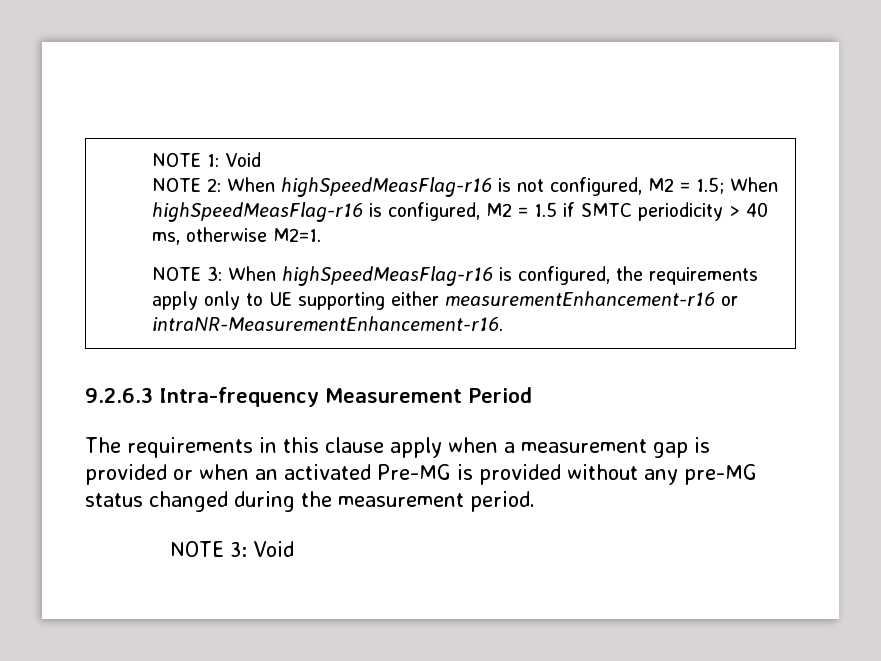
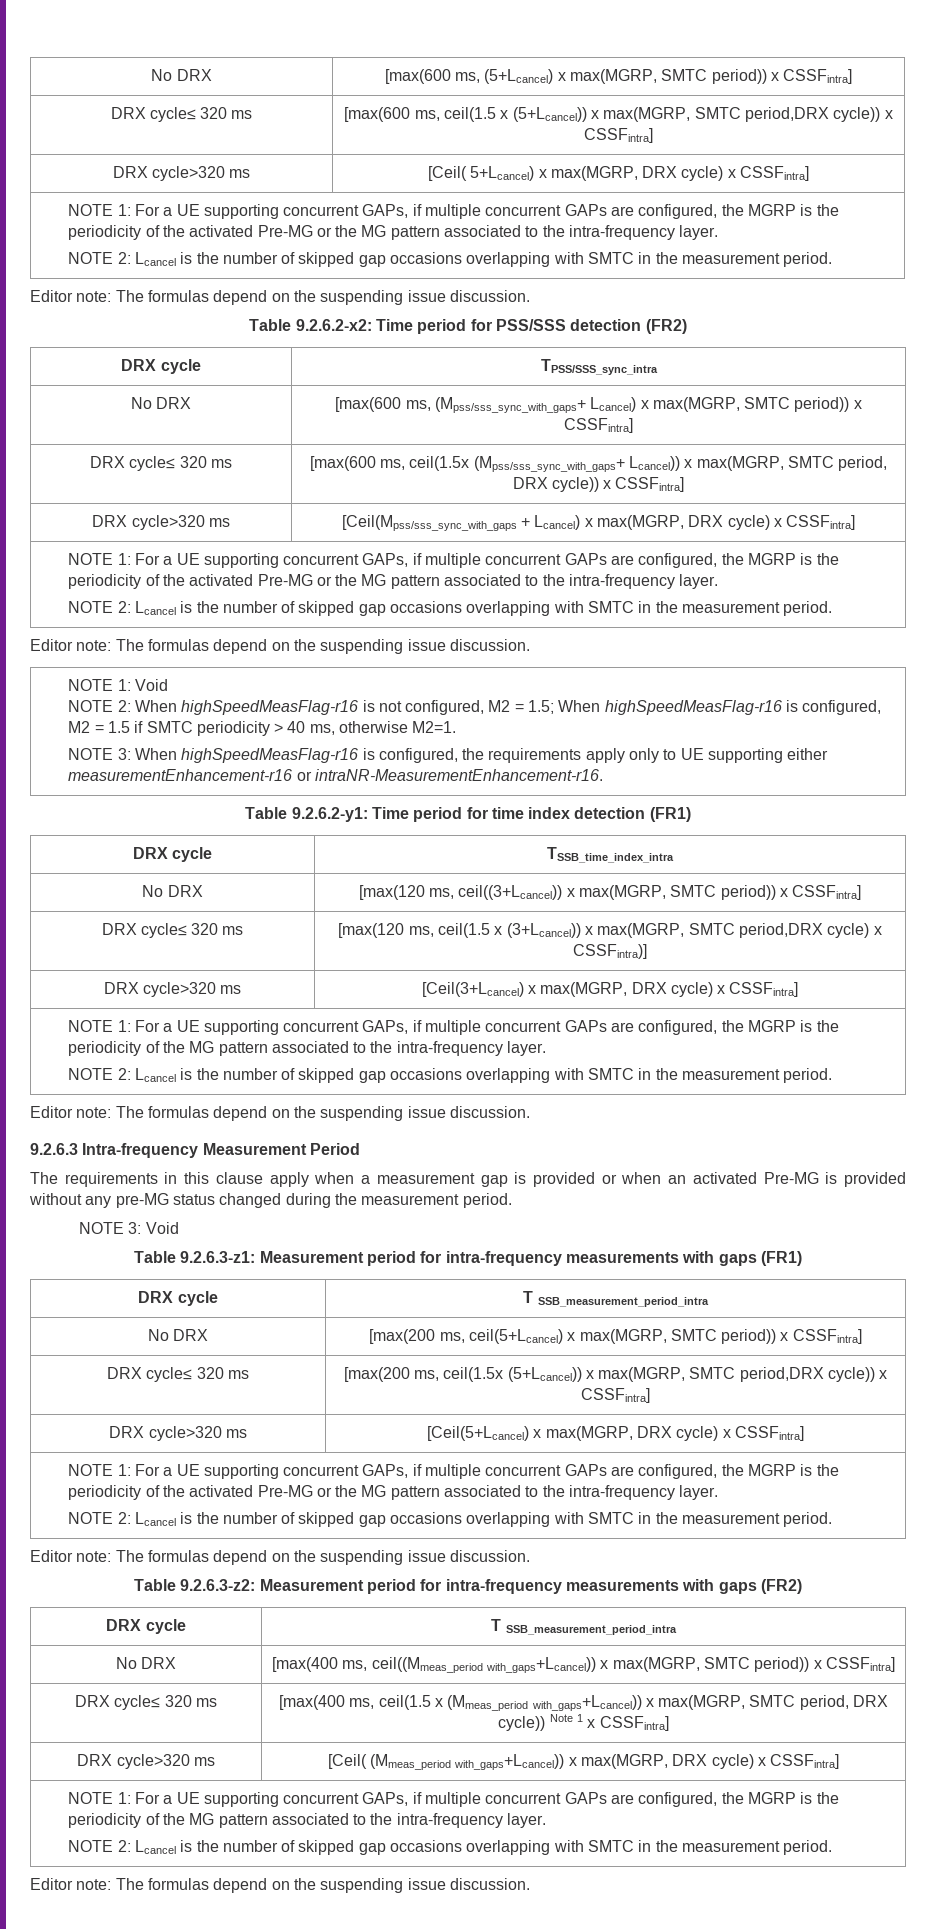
(151, 160) none -> [151,69,212,81] [384,69,853,84] [110,107,253,122] [344,107,893,122] [584,128,653,143] [112,166,251,181] [427,166,810,181] [68,204,839,219] [68,225,719,240] [68,252,833,267] [30,290,530,305] [249,319,687,334] [121,359,201,374] [540,359,658,375] [130,397,192,409] [335,397,862,413] [564,418,633,433] [90,456,232,471] [309,456,888,472] [512,477,685,492] [92,515,230,530] [341,515,856,531] [68,553,839,568] [68,574,719,589] [68,601,833,616] [30,639,530,654] No DRX | [max(600 ms, (5+Lcancel) x max(MGRP, SMTC period)) x CSSFintra] // DRX cycle≤ 320 ms | [max(600 ms, ceil(1.5 x (5+Lcancel)) x max(MGRP, SMTC period,DRX cycle)) x CSSFintra] // DRX cycle>320 ms | [Ceil( 5+Lcancel) x max(MGRP, DRX cycle) x CSSFintra] // NOTE 1: For a UE supporting concurrent GAPs, if multiple concurrent GAPs are configured, the MGRP is the periodicity of the activated Pre-MG or the MG pattern associated to the intra-frequency layer. // NOTE 2: Lcancel is the number of skipped gap occasions overlapping with SMTC in the measurement period. // Editor note: The formulas depend on the suspending issue discussion. // Table 9.2.6.2-x2: Time period for PSS/SSS detection (FR2) // DRX cycle | TPSS/SSS_sync_intra // No DRX | [max(600 ms, (Mpss/sss_sync_with_gaps+ Lcancel) x max(MGRP, SMTC period)) x CSSFintra] // DRX cycle≤ 320 ms | [max(600 ms, ceil(1.5x (Mpss/sss_sync_with_gaps+ Lcancel)) x max(MGRP, SMTC period, DRX cycle)) x CSSFintra] // DRX cycle>320 ms | [Ceil(Mpss/sss_sync_with_gaps + Lcancel) x max(MGRP, DRX cycle) x CSSFintra] // NOTE 1: For a UE supporting concurrent GAPs, if multiple concurrent GAPs are configured, the MGRP is the periodicity of the activated Pre-MG or the MG pattern associated to the intra-frequency layer. // NOTE 2: Lcancel is the number of skipped gap occasions overlapping with SMTC in the measurement period. // Editor note: The formulas depend on the suspending issue discussion. //
(503, 323) none -> [245,807,691,822] [132,847,213,862] [547,847,674,863] [142,885,203,897] [358,885,862,900] [101,923,244,938] [338,923,882,938] [573,944,647,959] [103,982,242,997] [421,982,799,997] [68,1020,839,1035] [68,1041,547,1056] [68,1068,833,1083] [30,1106,530,1121] // Table 9.2.6.2-y1: Time period for time index detection (FR1) // DRX cycle | TSSB_time_index_intra // No DRX | [max(120 ms, ceil((3+Lcancel)) x max(MGRP, SMTC period)) x CSSFintra] // DRX cycle≤ 320 ms | [max(120 ms, ceil(1.5 x (3+Lcancel)) x max(MGRP, SMTC period,DRX cycle) x CSSFintra)] // DRX cycle>320 ms | [Ceil(3+Lcancel) x max(MGRP, DRX cycle) x CSSFintra] // NOTE 1: For a UE supporting concurrent GAPs, if multiple concurrent GAPs are configured, the MGRP is the periodicity of the MG pattern associated to the intra-frequency layer. // NOTE 2: Lcancel is the number of skipped gap occasions overlapping with SMTC in the measurement period. // Editor note: The formulas depend on the suspending issue discussion.
(294, 549) none -> [134,1251,802,1266] [138,1291,218,1306] [523,1291,709,1307] [147,1329,209,1341] [369,1329,862,1344] [107,1367,249,1382] [343,1367,888,1382] [581,1388,650,1403] [109,1426,247,1441] [427,1426,804,1441] [68,1464,839,1479] [68,1485,719,1500] [68,1512,833,1527] [30,1550,530,1565] [134,1579,802,1594] [106,1619,186,1634] [491,1619,677,1635] [115,1657,177,1669] [272,1657,895,1673] [75,1695,217,1710] [278,1695,889,1711] [498,1714,669,1731] [77,1754,215,1769] [327,1754,840,1770] [68,1792,839,1807] [68,1813,547,1828] [68,1840,833,1855] [30,1878,530,1893] // Table 9.2.6.3-z1: Measurement period for intra-frequency measurements with gaps (FR1) // DRX cycle | T SSB_measurement_period_intra // No DRX | [max(200 ms, ceil(5+Lcancel) x max(MGRP, SMTC period)) x CSSFintra] // DRX cycle≤ 320 ms | [max(200 ms, ceil(1.5x (5+Lcancel)) x max(MGRP, SMTC period,DRX cycle)) x CSSFintra] // DRX cycle>320 ms | [Ceil(5+Lcancel) x max(MGRP, DRX cycle) x CSSFintra] // NOTE 1: For a UE supporting concurrent GAPs, if multiple concurrent GAPs are configured, the MGRP is the periodicity of the activated Pre-MG or the MG pattern associated to the intra-frequency layer. // NOTE 2: Lcancel is the number of skipped gap occasions overlapping with SMTC in the measurement period. // Editor note: The formulas depend on the suspending issue discussion. // Table 9.2.6.3-z2: Measurement period for intra-frequency measurements with gaps (FR2) // DRX cycle | T SSB_measurement_period_intra // No DRX | [max(400 ms, ceil((Mmeas_period with_gaps+Lcancel)) x max(MGRP, SMTC period)) x CSSFintra] // DRX cycle≤ 320 ms | [max(400 ms, ceil(1.5 x (Mmeas_period with_gaps+Lcancel)) x max(MGRP, SMTC period, DRX cycle)) Note 1 x CSSFintra] // DRX cycle>320 ms | [Ceil( (Mmeas_period with_gaps+Lcancel)) x max(MGRP, DRX cycle) x CSSFintra] // NOTE 1: For a UE supporting concurrent GAPs, if multiple concurrent GAPs are configured, the MGRP is the periodicity of the MG pattern associated to the intra-frequency layer. // NOTE 2: Lcancel is the number of skipped gap occasions overlapping with SMTC in the measurement period. // Editor note: The formulas depend on the suspending issue discussion.

